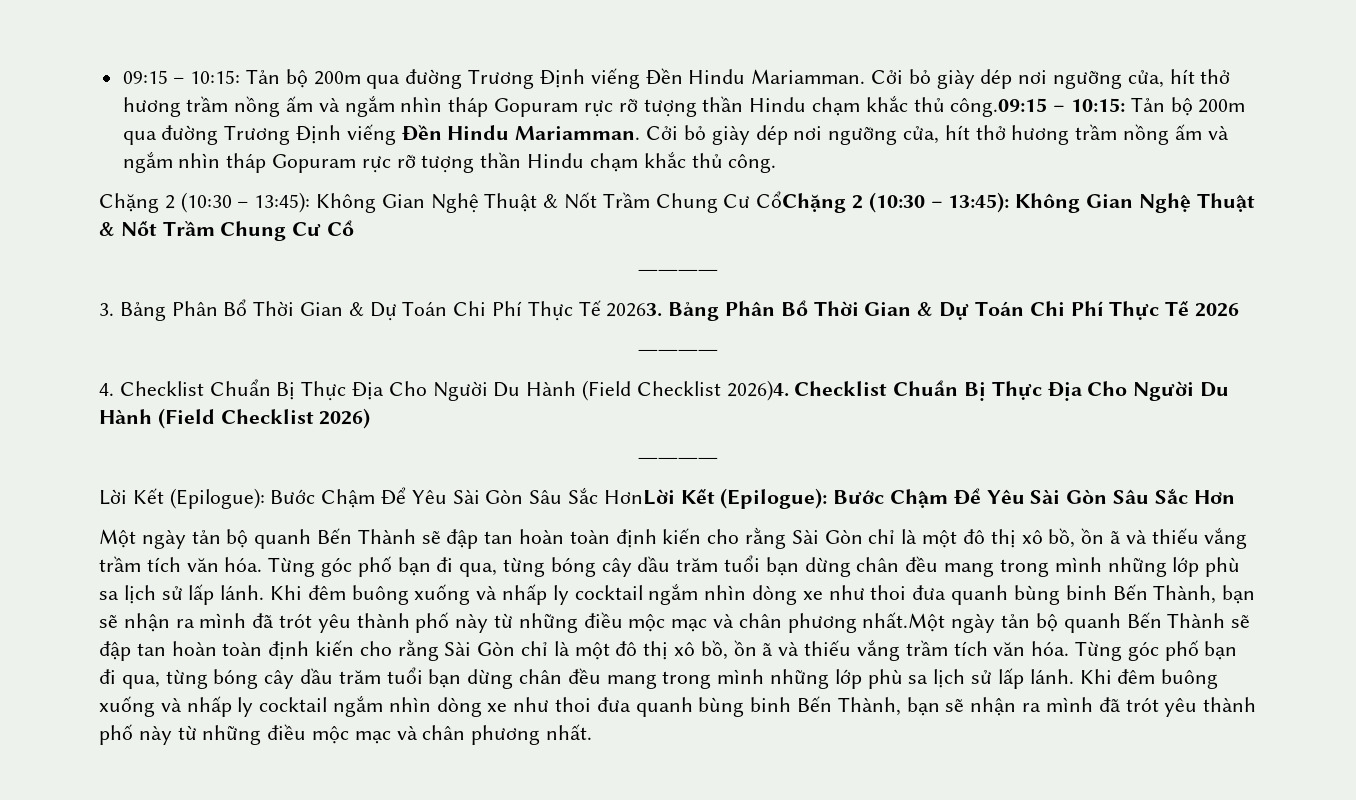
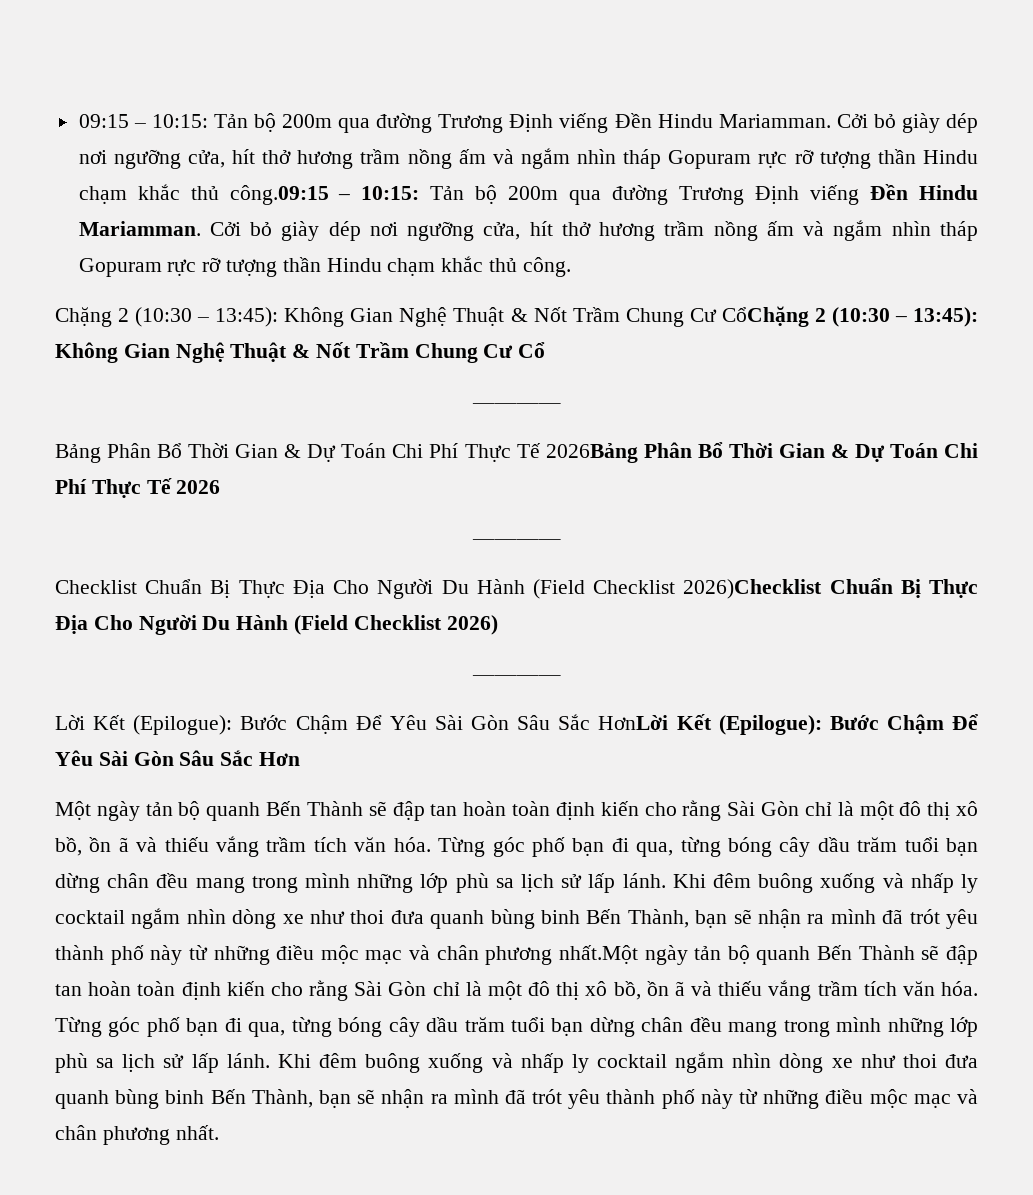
[99,303,114,316] 3. -> (561, 405) none
[606,302,720,321] 20263. Bảng -> [545,443,638,463] 2026Bảng
[99,383,114,396] 4. -> (561, 541) none
[726,380,888,401] 2026)4. Checklist -> [683,579,823,599] 2026)Checklist

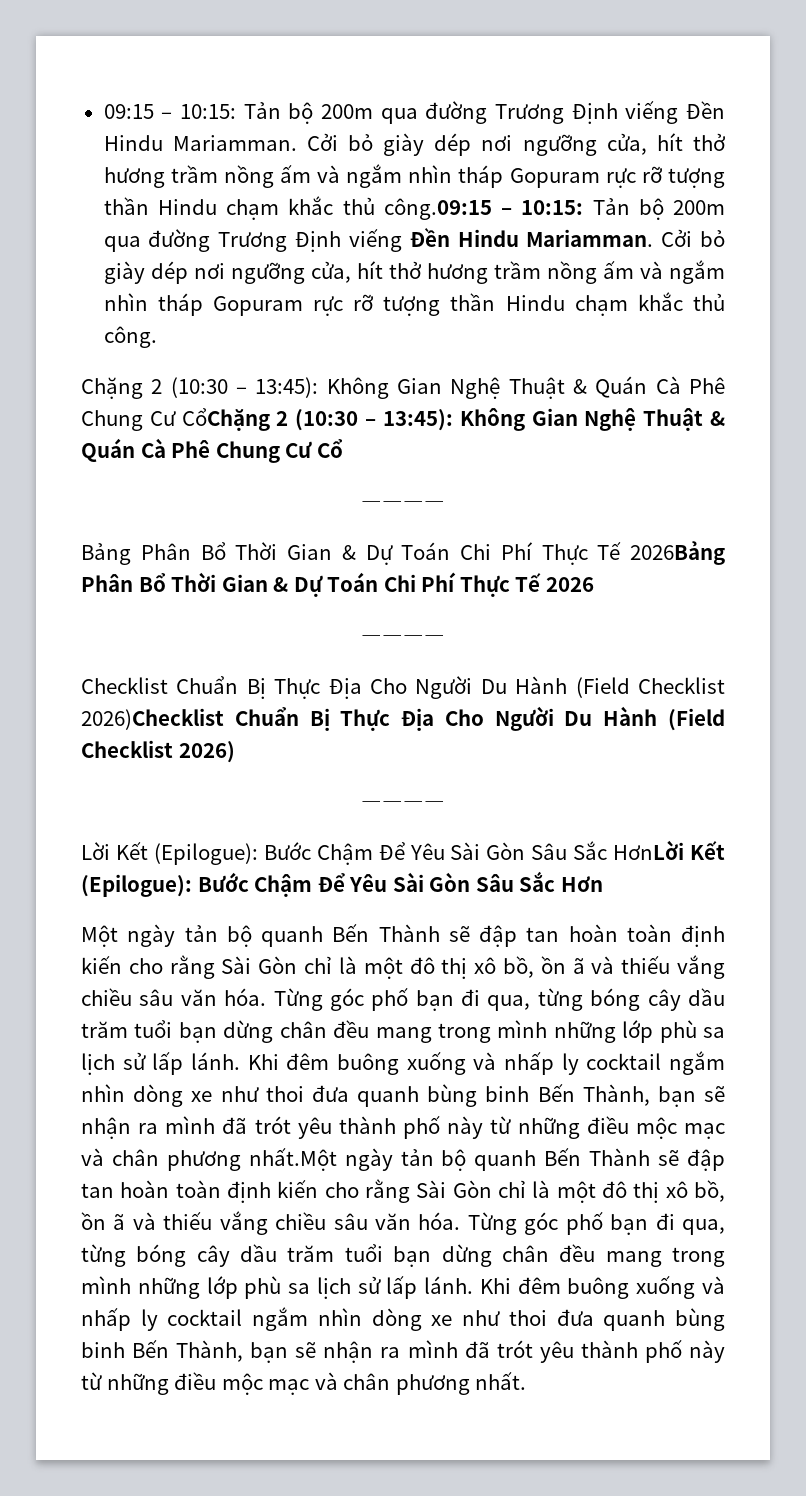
[533,307,620,322] Nốt Trầm -> [595,376,726,398] Quán Cà Phê
[316,342,409,358] Nốt Trầm -> [81,438,211,462] Quán Cà Phê
[266,837,347,852] trầm tích -> [81,988,174,1006] chiều sâu
[817,981,897,996] trầm tích -> [275,1212,368,1230] chiều sâu

